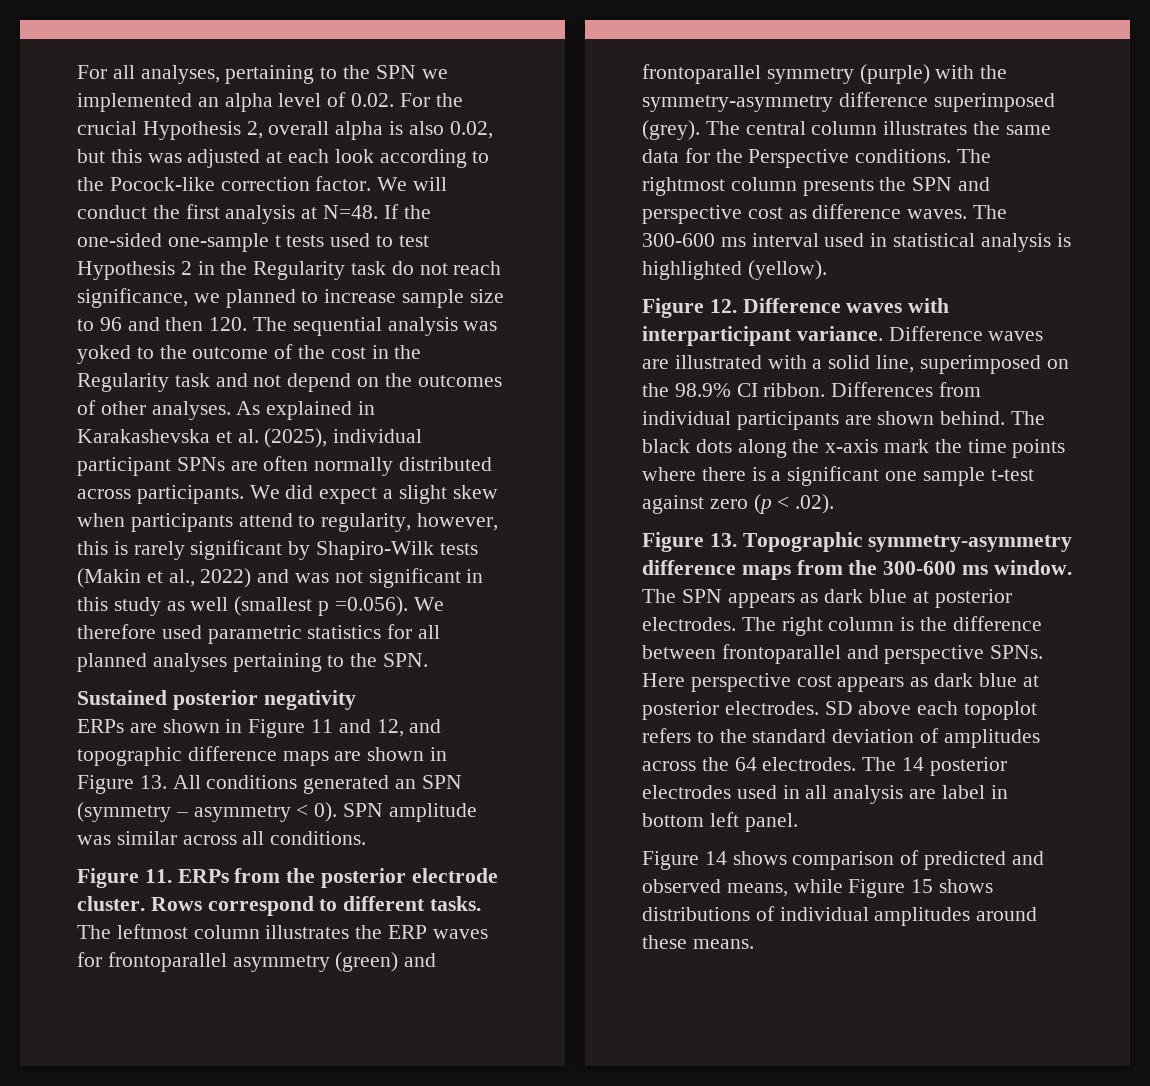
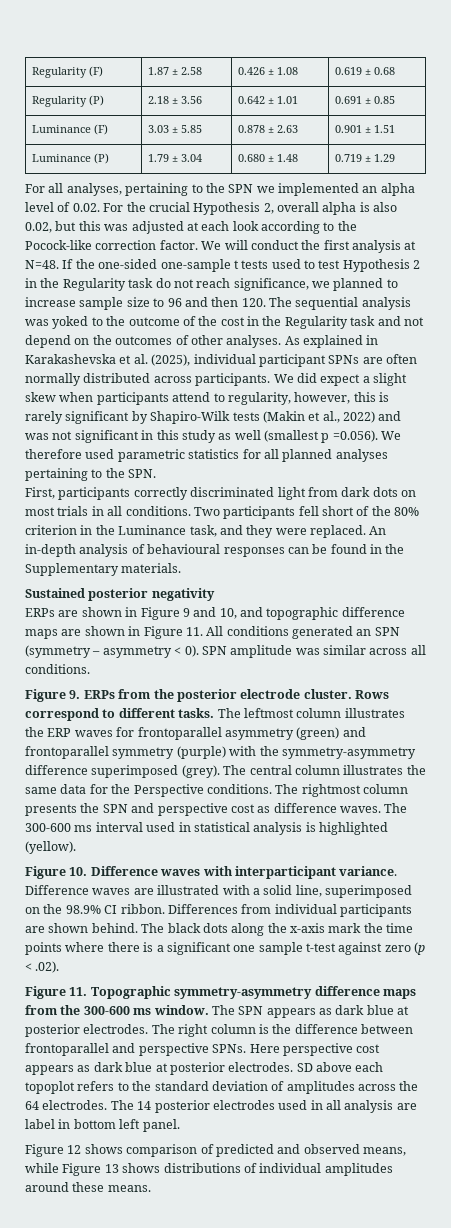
(77, 72) none -> [32,66,104,78] [148,67,203,75] [238,67,299,75] [335,67,396,75] [32,95,105,107] [148,96,203,104] [238,96,299,104] [335,96,396,104] [32,124,109,135] [148,125,203,133] [238,125,299,133] [335,125,396,133] [32,153,110,164] [148,154,203,162] [238,154,299,162] [335,154,396,162] Regularity (F) | 1.87 ± 2.58 | 0.426 ± 1.08 | 0.619 ± 0.68 // Regularity (P) | 2.18 ± 3.56 | 0.642 ± 1.01 | 0.691 ± 0.85 // Luminance (F) | 3.03 ± 5.85 | 0.878 ± 2.63 | 0.901 ± 1.51 // Luminance (P) | 1.79 ± 3.04 | 0.680 ± 1.48 | 0.719 ± 1.29 //
(429, 660) none -> [25,487,416,500] [25,506,420,519] [25,525,387,538] [25,544,405,557] [25,563,182,576] // First, participants correctly discriminated light from dark dots on most trials in all conditions. Two participants fell short of the 80% criterion in the Luminance task, and they were replaced. An in-depth analysis of behavioural responses can be found in the Supplementary materials.
[311,719,404,737] 11 and 12, -> [182,607,237,619] 9 and 10,
[139,775,167,789] 13. -> [185,627,203,636] 11.
[144,869,172,883] 11. -> [69,690,81,699] 9.
[709,299,737,313] 12. -> [69,867,88,876] 10.
[709,533,737,547] 13. -> [69,987,88,996] 11.
[704,851,727,865] 14 -> [67,1145,82,1154] 12
[911,879,934,893] 15 -> [104,1164,119,1173] 13

